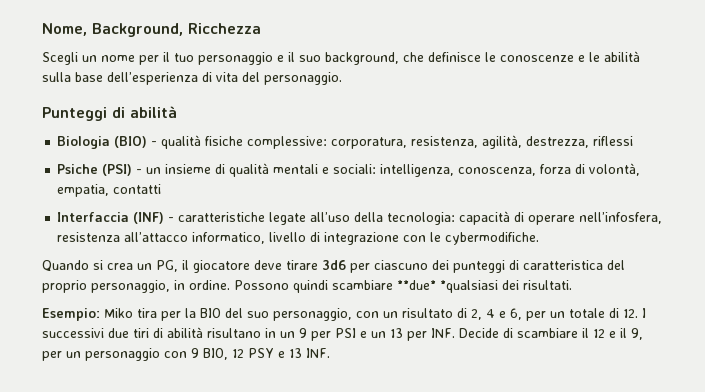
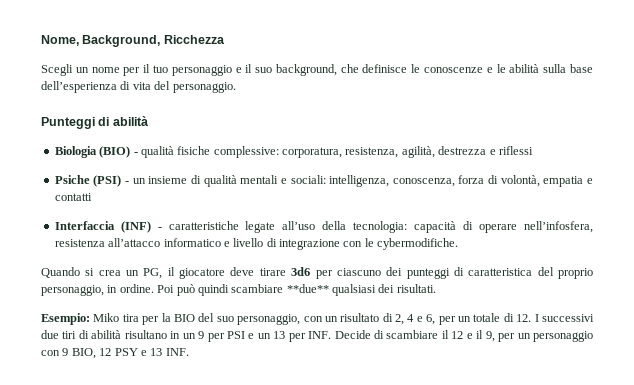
[526,136,590,148] destrezza, -> [438,146,496,155] destrezza e
[57,184,110,197] empatia, -> [543,176,593,187] empatia e
[192,232,266,244] informatico, -> [163,238,230,247] informatico e
[234,280,498,293] Possono quindi scambiare **due* *qualsiasi -> [157,284,376,296] Poi può quindi scambiare **due** qualsiasi

